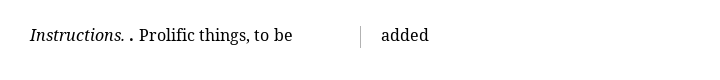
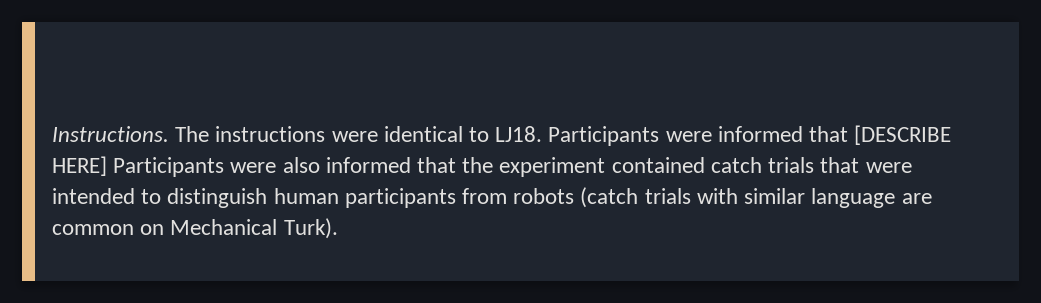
[129,28,429,45] . Prolific things, to be added -> [175,125,952,146] [52,156,912,177] [52,187,932,208] [52,218,338,239] The instructions were identical to LJ18. Participants were informed that [DESCRIBE HERE] Participants were also informed that the experiment contained catch trials that were intended to distinguish human participants from robots (catch trials with similar language are common on Mechanical Turk).

